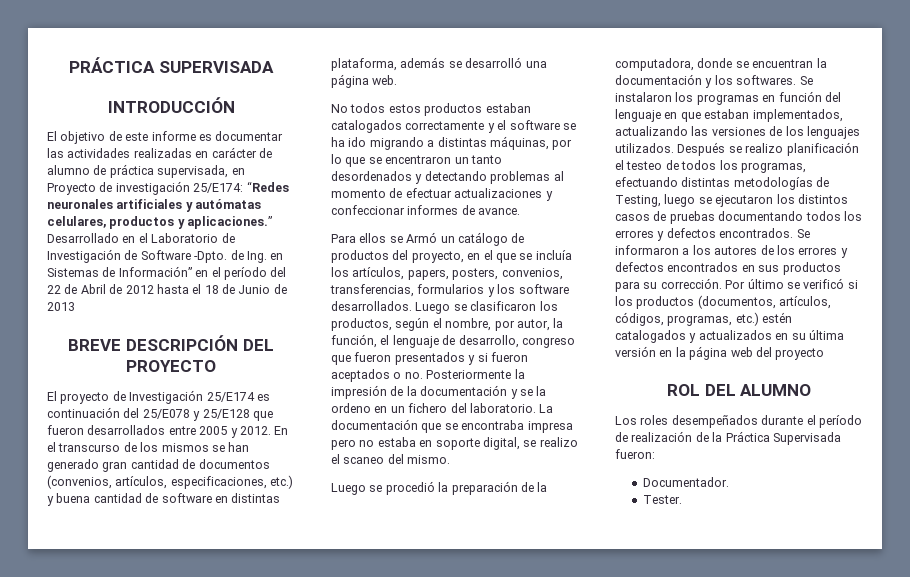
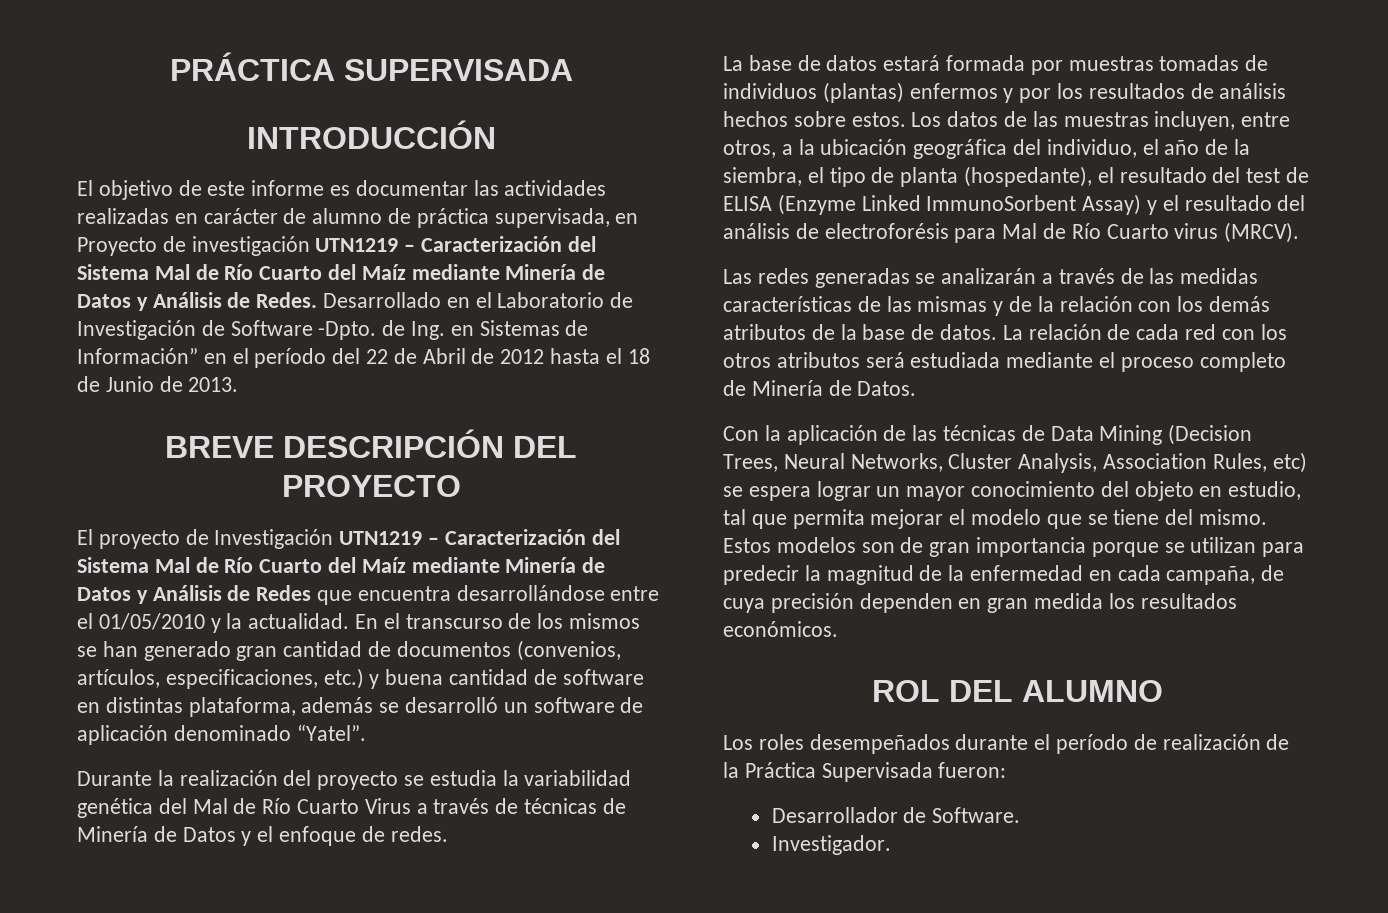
[193,181,289,193] [47,199,262,212] [47,216,273,229] 25/E174: “Redes neuronales artificiales y autómatas celulares, productos y aplicaciones.” -> [315,236,596,252] [77,264,606,280] [77,292,318,311] UTN1219 – Caracterización del Sistema Mal de Río Cuarto del Maíz mediante Minería de Datos y Análisis de Redes.
[47,302,75,311] 2013 -> [188,377,239,392] 2013.
[206,392,270,402] [47,407,273,421] [47,425,271,438] 25/E174 es continuación del 25/E078 y 25/E128 que fueron desarrollados entre 2005 y 2012. -> [339,529,620,545] [77,557,606,573] [77,585,660,605] [77,613,350,633] UTN1219 – Caracterización del Sistema Mal de Río Cuarto del Maíz mediante Minería de Datos y Análisis de Redes que encuentra desarrollándose entre el 01/05/2010 y la actualidad.
[525,61,547,68] [331,74,398,88] [331,103,531,116] [331,120,576,133] [331,136,573,150] [331,154,502,167] [331,171,564,184] [331,188,553,201] [331,205,521,215] [331,232,525,246] [331,250,572,263] [331,267,563,280] [330,284,569,297] [331,301,558,314] [331,318,564,331] [331,334,575,348] [331,352,528,365] [331,369,525,382] [331,385,547,399] [331,403,554,413] [331,419,573,433] [331,437,578,450] [331,454,451,464] [331,481,548,495] [615,58,827,71] [615,74,813,88] [615,91,841,105] [615,109,843,122] [615,126,860,139] [615,142,859,156] [615,160,806,173] [615,177,830,190] [615,194,848,207] [615,211,862,224] [615,228,810,241] [615,245,848,258] [615,262,841,275] [615,278,858,292] [615,295,832,309] [615,312,793,326] [615,330,844,343] [615,346,825,360] una página web. // No todos estos productos estaban catalogados correctamente y el software se ha ido migrando a distintas máquinas, por lo que se encentraron un tanto desordenados y detectando problemas al momento de efectuar actualizaciones y confeccionar informes de avance. // Para ellos se Armó un catálogo de productos del proyecto, en el que se incluía los artículos, papers, posters, convenios, transferencias, formularios y los software desarrollados. Luego se clasificaron los productos, según el nombre, por autor, la función, el lenguaje de desarrollo, congreso que fueron presentados y si fueron aceptados o no. Posteriormente la impresión de la documentación y se la ordeno en un fichero del laboratorio. La documentación que se encontraba impresa pero no estaba en soporte digital, se realizo el scaneo del mismo. // Luego se procedió la preparación de la computadora, donde se encuentran la documentación y los softwares. Se instalaron los programas en función del lenguaje en que estaban implementados, actualizando las versiones de los lenguajes utilizados. Después se realizo planificación el testeo de todos los programas, efectuando distintas metodologías de Testing, luego se ejecutaron los distintos casos de pruebas documentando todos los errores y defectos encontrados. Se informaron a los autores de los errores y defectos encontrados en sus productos para su corrección. Por último se verificó si los productos (documentos, artículos, códigos, programas, etc.) estén catalogados y actualizados en su última versión en la página web del proyecto -> [503,697,644,713] [77,724,366,745] [77,770,632,790] [77,798,626,818] [77,826,448,846] [723,55,1269,75] [723,82,1287,103] [723,111,1291,131] [723,139,1251,159] [723,166,1310,187] [723,194,1306,215] [723,222,1300,243] [723,268,1259,288] [723,296,1271,316] [723,324,1287,340] [723,352,1286,372] [723,380,917,396] [723,424,1253,445] [723,452,1307,473] [723,481,1302,501] [723,509,1268,529] [723,537,1305,557] [723,565,1285,585] [723,593,1237,613] [723,621,838,637] un software de aplicación denominado “Yatel”. // Durante la realización del proyecto se estudia la variabilidad genética del Mal de Río Cuarto Virus a través de técnicas de Minería de Datos y el enfoque de redes. // La base de datos estará formada por muestras tomadas de individuos (plantas) enfermos y por los resultados de análisis hechos sobre estos. Los datos de las muestras incluyen, entre otros, a la ubicación geográfica del individuo, el año de la siembra, el tipo de planta (hospedante), el resultado del test de ELISA (Enzyme Linked ImmunoSorbent Assay) y el resultado del análisis de electroforésis para Mal de Río Cuarto virus (MRCV). // Las redes generadas se analizarán a través de las medidas características de las mismas y de la relación con los demás atributos de la base de datos. La relación de cada red con los otros atributos será estudiada mediante el proceso completo de Minería de Datos. // Con la aplicación de las técnicas de Data Mining (Decision Trees, Neural Networks, Cluster Analysis, Association Rules, etc) se espera lograr un mayor conocimiento del objeto en estudio, tal que permita mejorar el modelo que se tiene del mismo. Estos modelos son de gran importancia porque se utilizan para predecir la magnitud de la enfermedad en cada campaña, de cuya precisión dependen en gran medida los resultados económicos.
[643,477,730,487] [643,495,683,504] Documentador. // Tester. -> [771,807,1021,823] [771,835,891,855] Desarrollador de Software. // Investigador.

